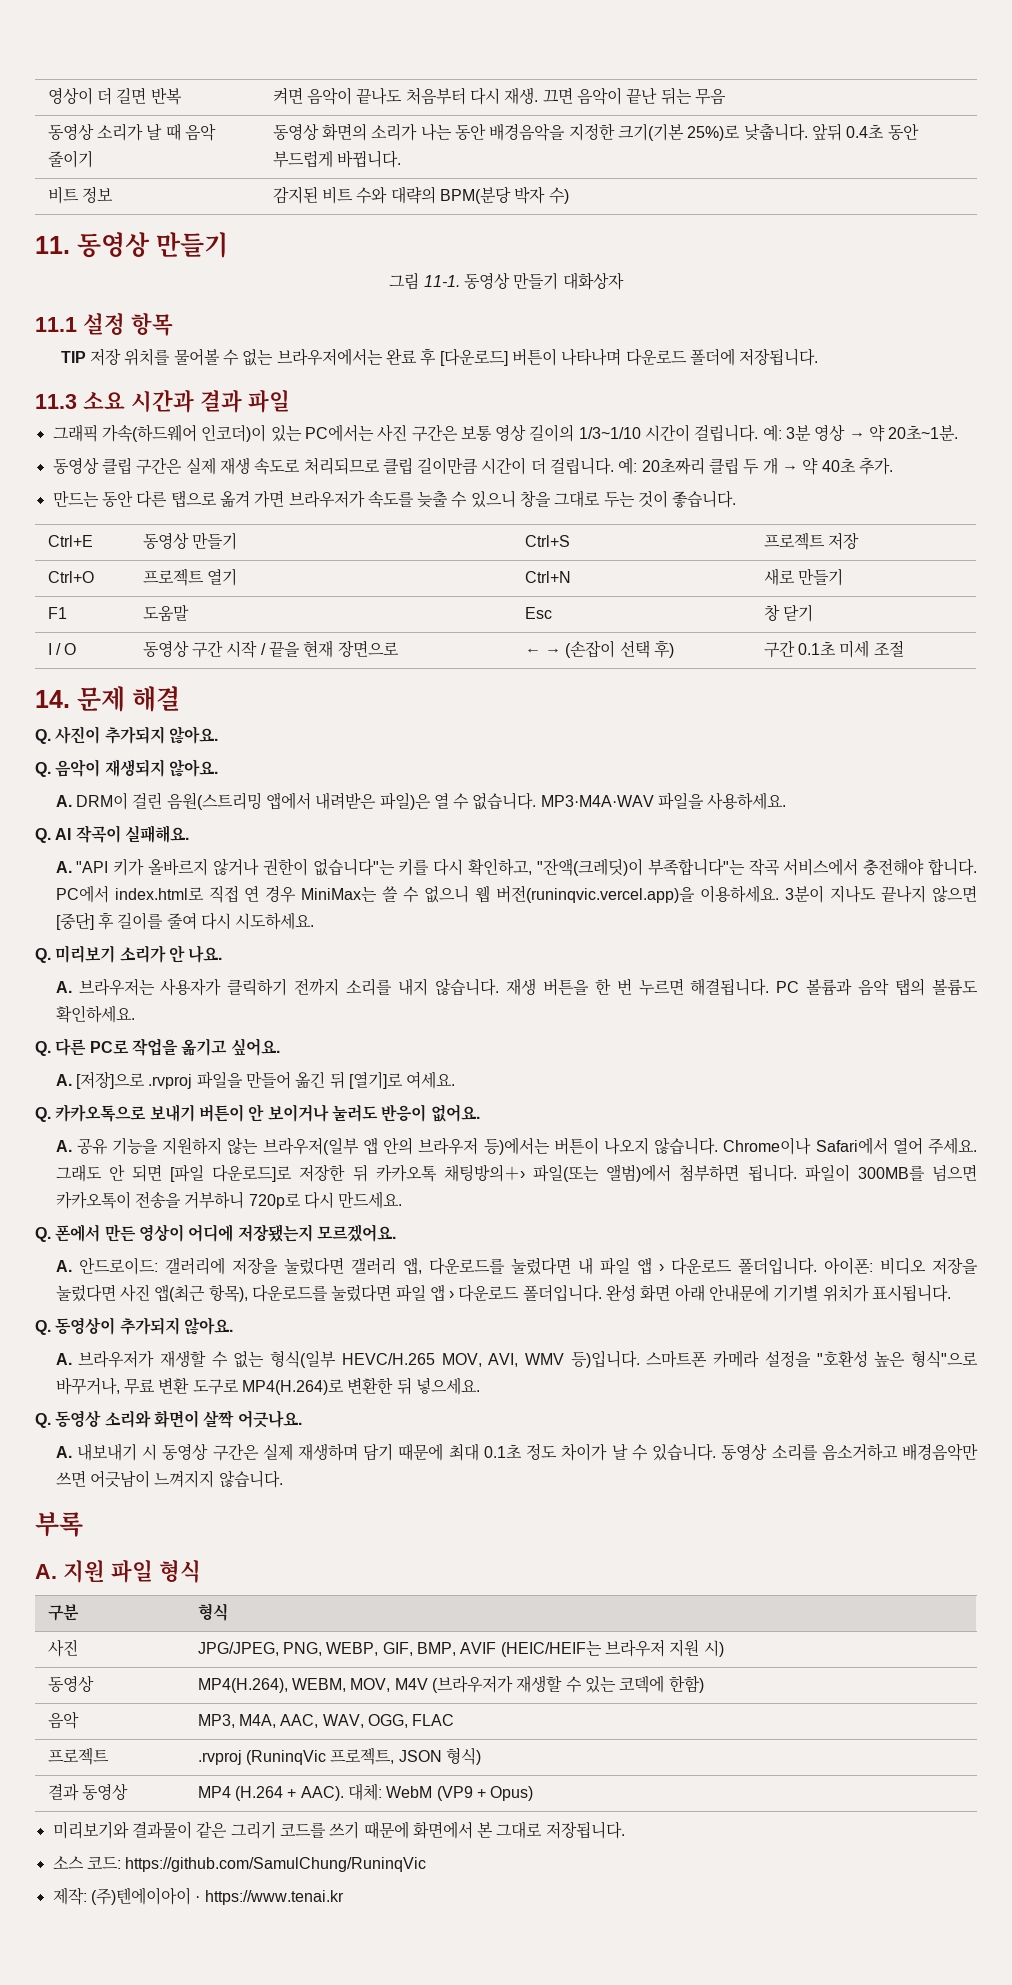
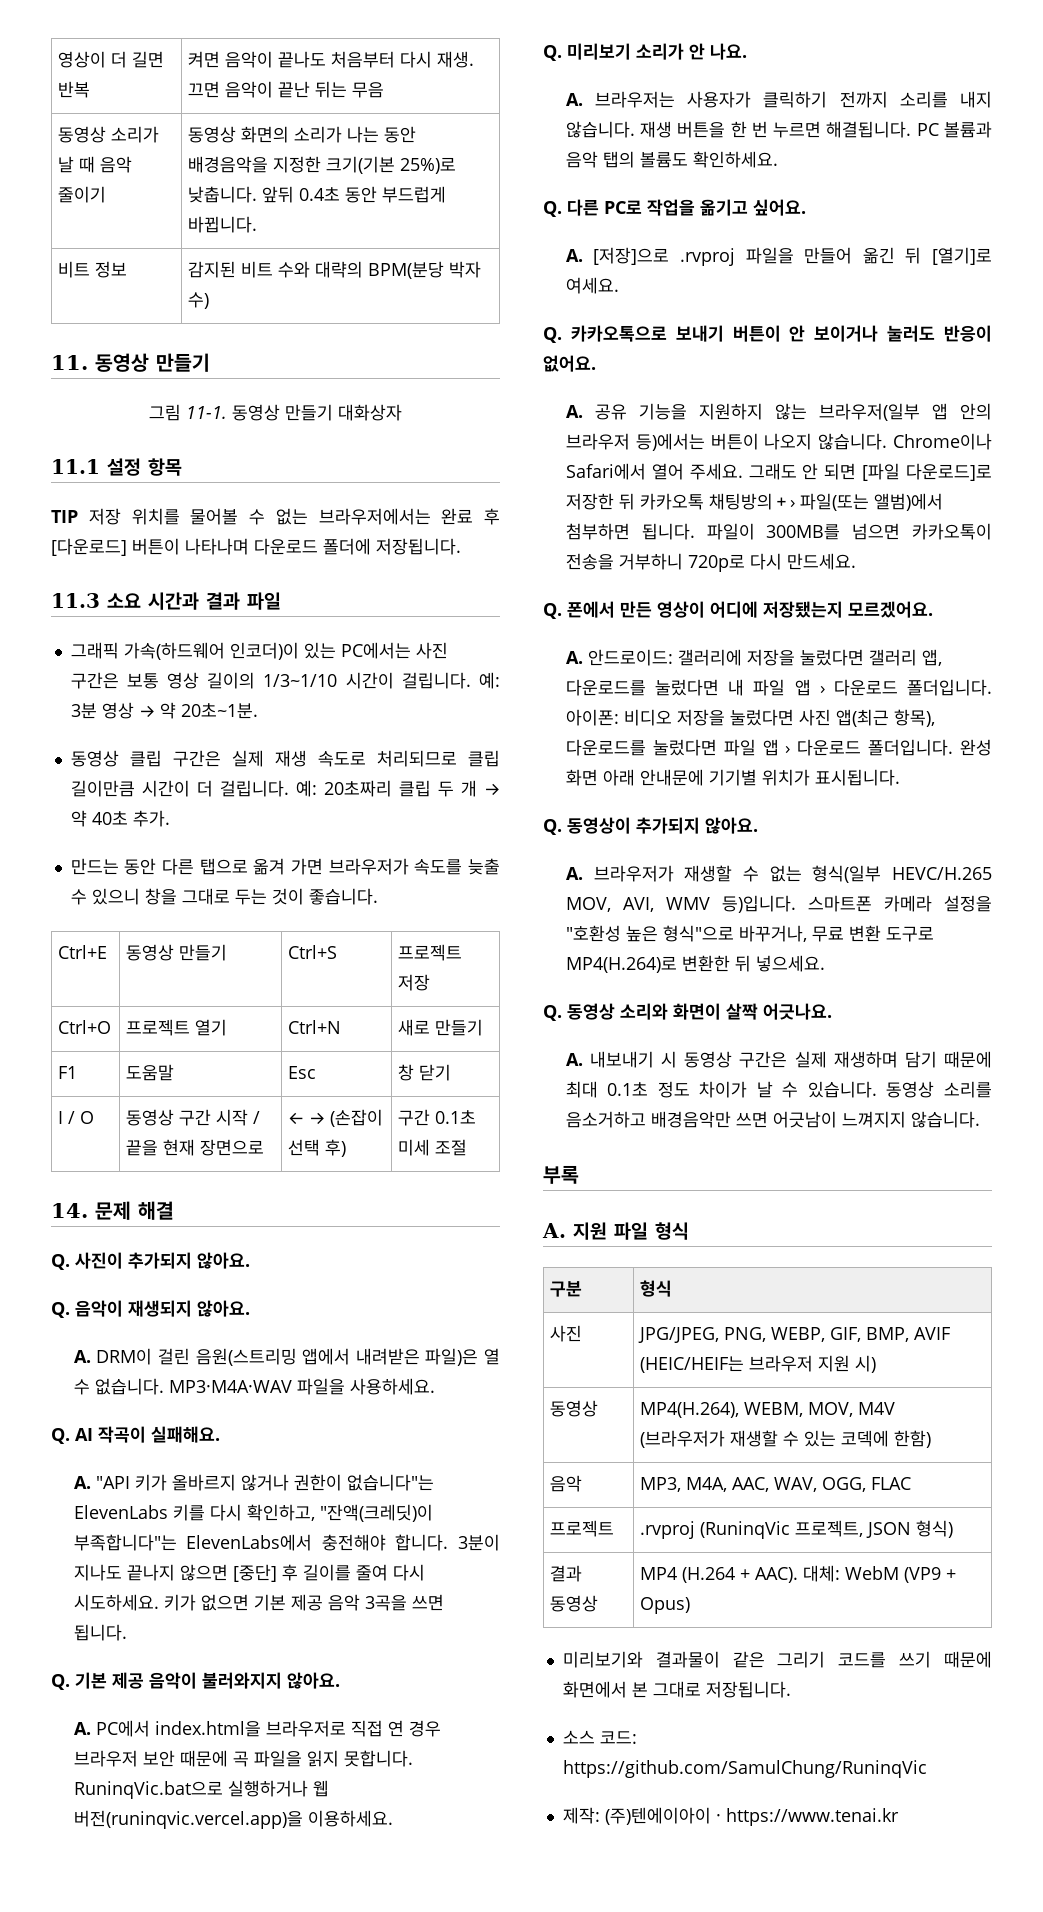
(395, 867) none -> [73,1505,168,1519] ElevenLabs
[748,858,978,876] [55,885,780,903] 작곡 서비스에서 충전해야 합니다. PC에서 index.html로 직접 연 경우 MiniMax는 쓸 수 없으니 웹 버전(runinqvic.vercel.app)을 이용하세요. -> [186,1534,449,1551] ElevenLabs에서 충전해야 합니다.
(315, 921) none -> [163,1594,444,1611] [73,1624,127,1641] [51,1672,340,1690] [73,1720,441,1737] [73,1750,413,1767] [73,1780,329,1799] [73,1810,393,1829] 키가 없으면 기본 제공 음악 3곡을 쓰면 됩니다. // Q. 기본 제공 음악이 불러와지지 않아요. // A. PC에서 index.html을 브라우저로 직접 연 경우 브라우저 보안 때문에 곡 파일을 읽지 못합니다. RuninqVic.bat으로 실행하거나 웹 버전(runinqvic.vercel.app)을 이용하세요.

